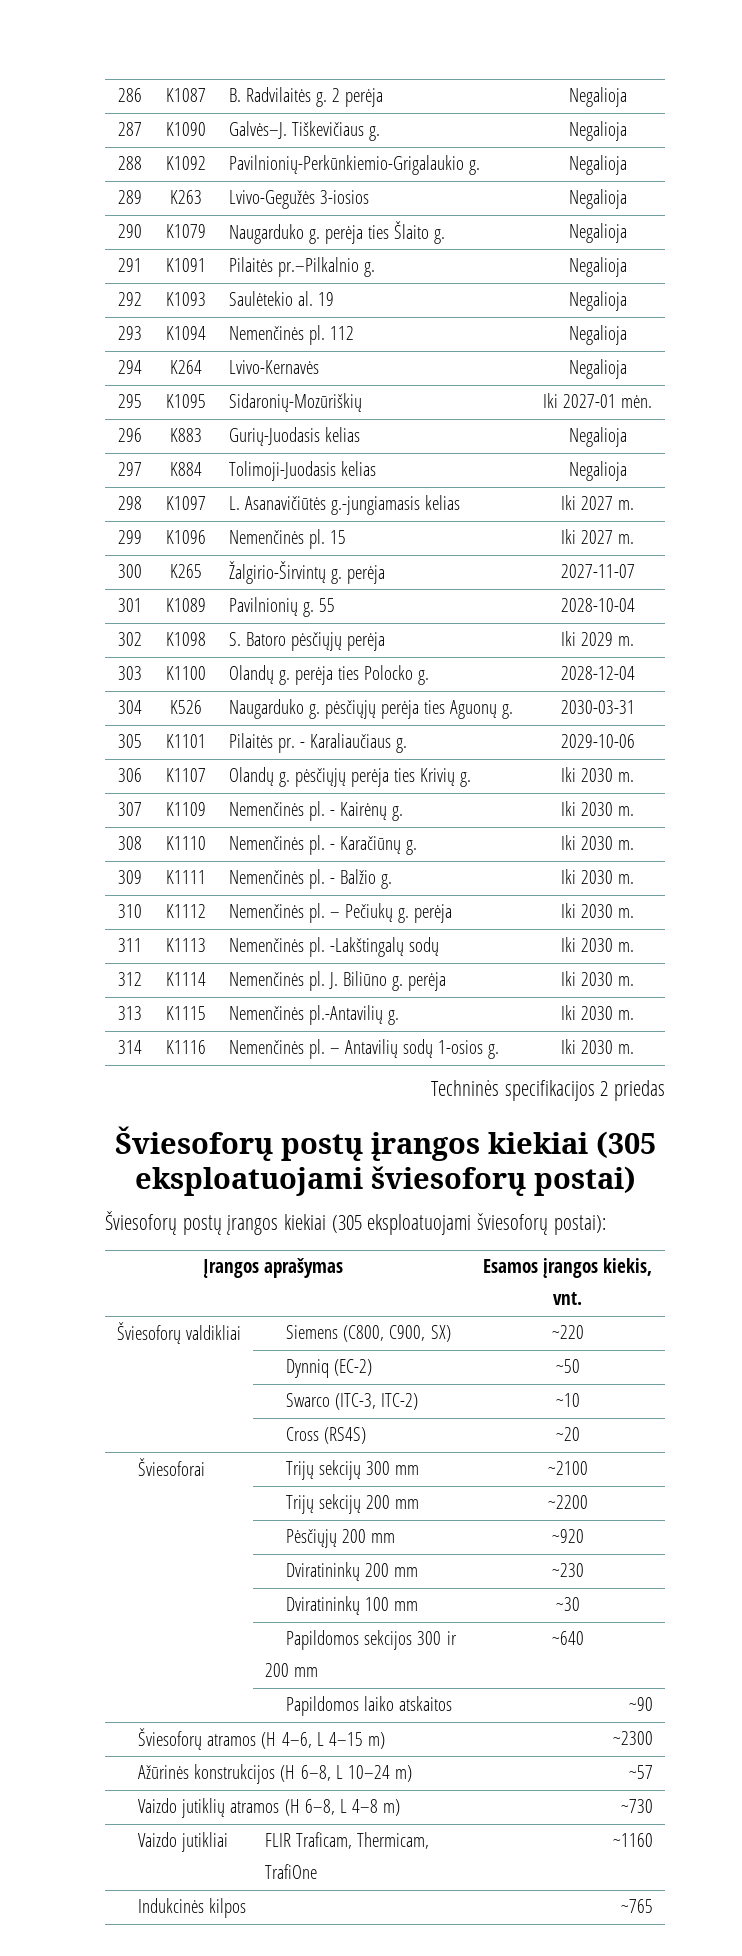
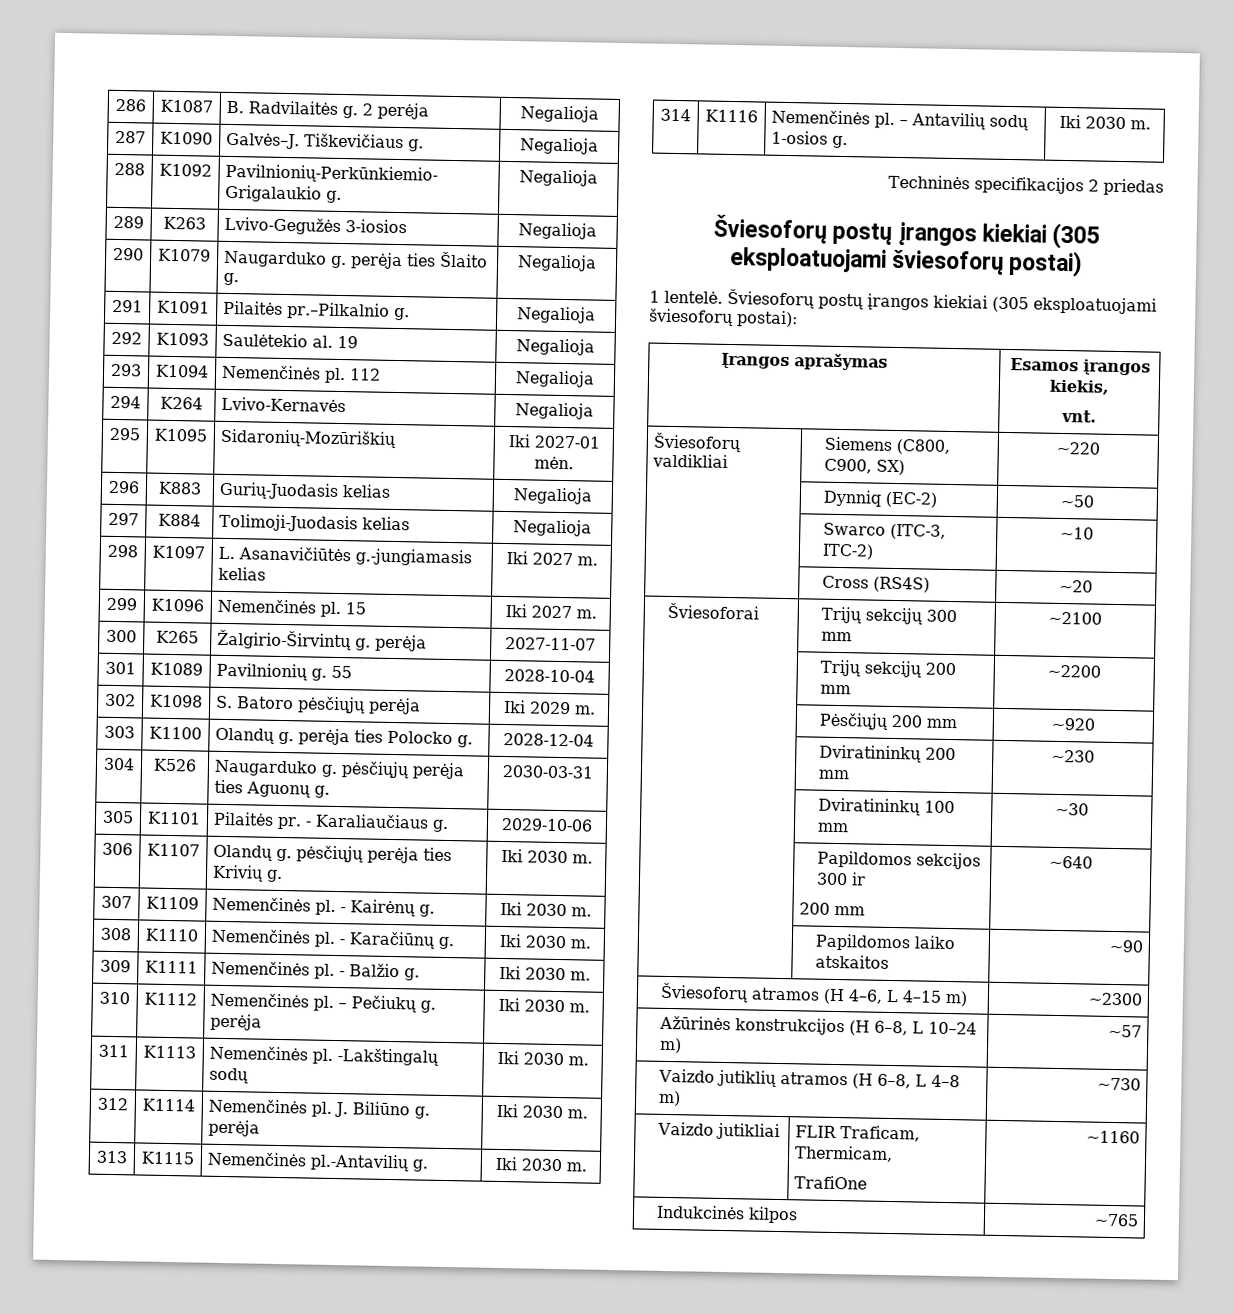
(636, 1181) none -> [649,290,723,304] 1 lentelė.

